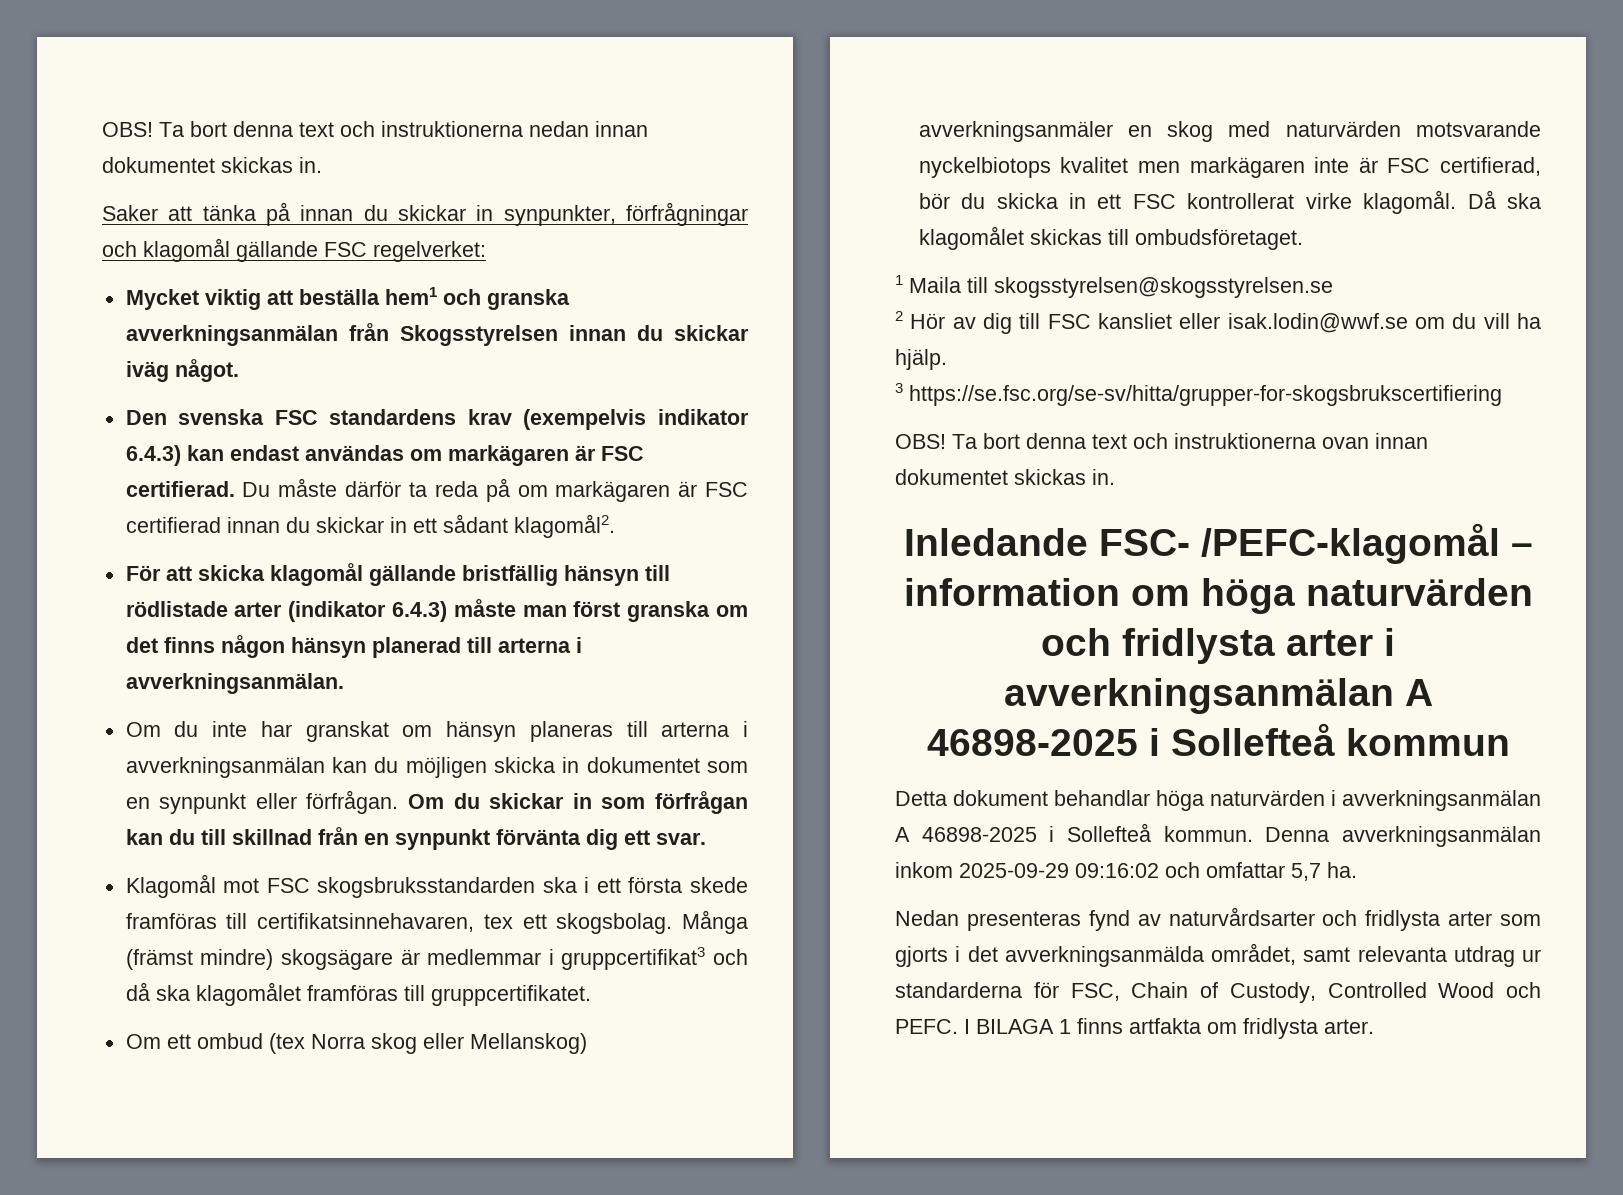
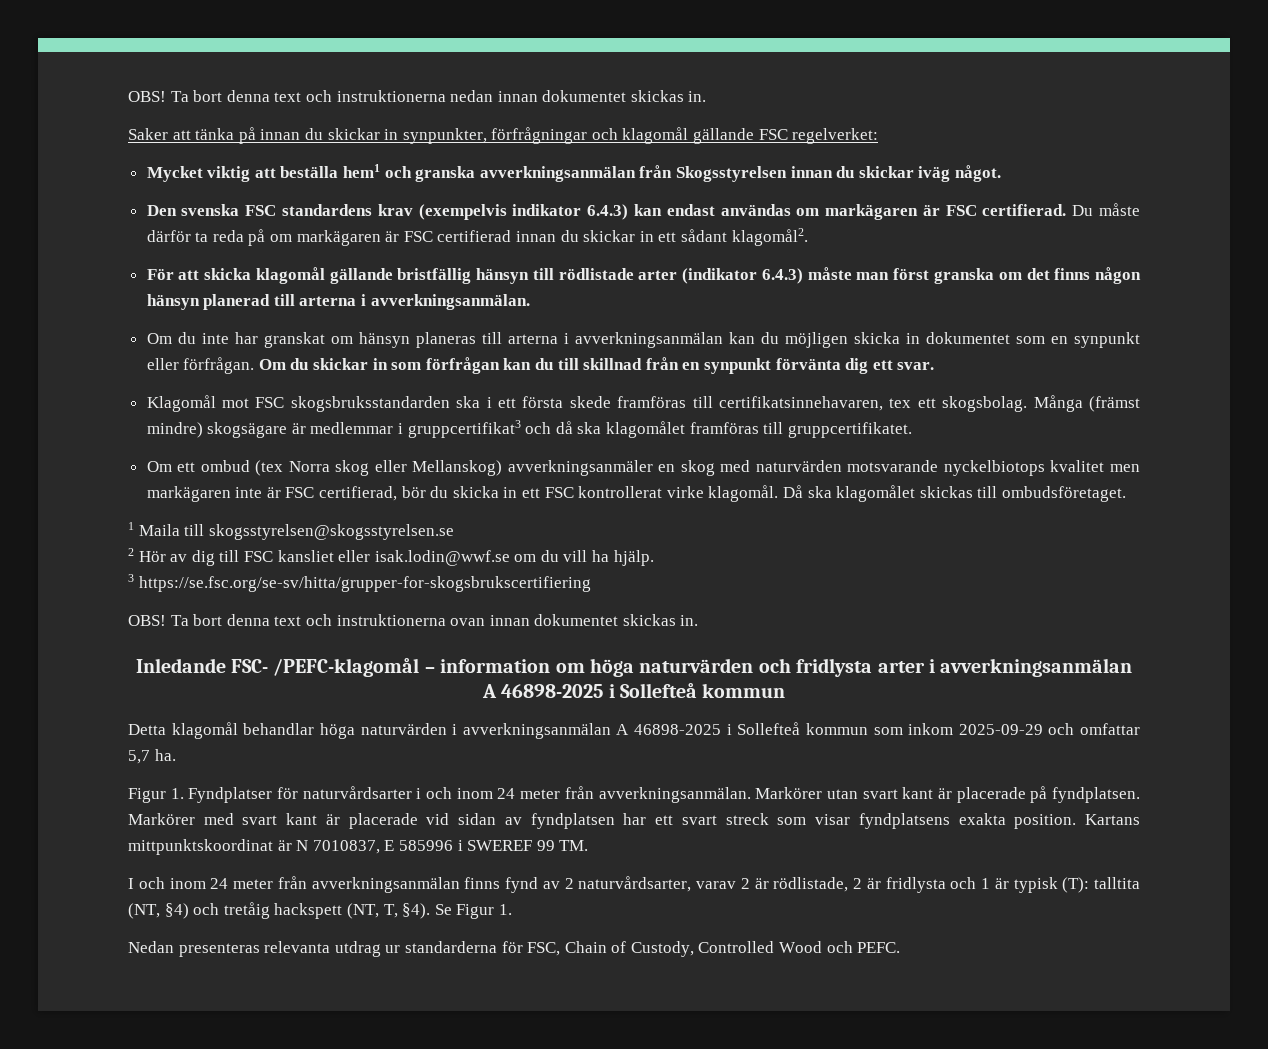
[953,790,1048,806] dokument -> [171,722,238,739] klagomål
[1163,826,1541,847] kommun. Denna avverkningsanmälan -> [805,723,903,735] kommun som
[1075,863,1159,878] 09:16:02 -> (1043, 729) none
[895,907,1541,931] [895,943,1351,967] Nedan presenteras fynd av naturvårdsarter och fridlysta arter som gjorts i det avverkningsanmälda området, samt -> [128,786,1141,803] [128,813,1140,829] [128,839,589,855] [128,876,1140,893] [128,902,512,919] [128,941,260,957] Figur 1. Fyndplatser för naturvårdsarter i och inom 24 meter från avverkningsanmälan. Markörer utan svart kant är placerade på fyndplatsen. Markörer med svart kant är placerade vid sidan av fyndplatsen har ett svart streck som visar fyndplatsens exakta position. Kartans mittpunktskoordinat är N 7010837, E 585996 i SWEREF 99 TM. // I och inom 24 meter från avverkningsanmälan finns fynd av 2 naturvårdsarter, varav 2 är rödlistade, 2 är fridlysta och 1 är typisk (T): talltita (NT, §4) och tretåig hackspett (NT, T, §4). Se Figur 1. // Nedan presenteras
[964,1018,1374,1039] I BILAGA 1 finns artfakta om fridlysta arter. -> (901, 947) none

